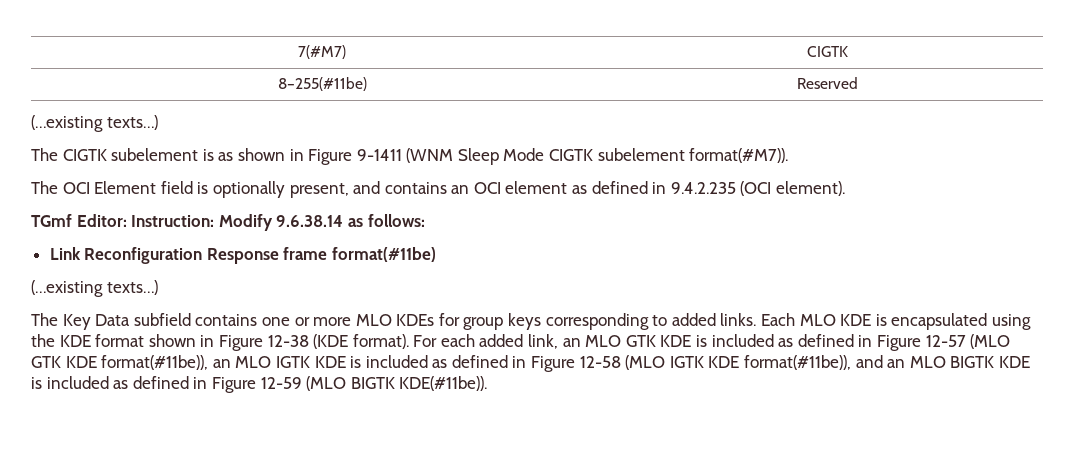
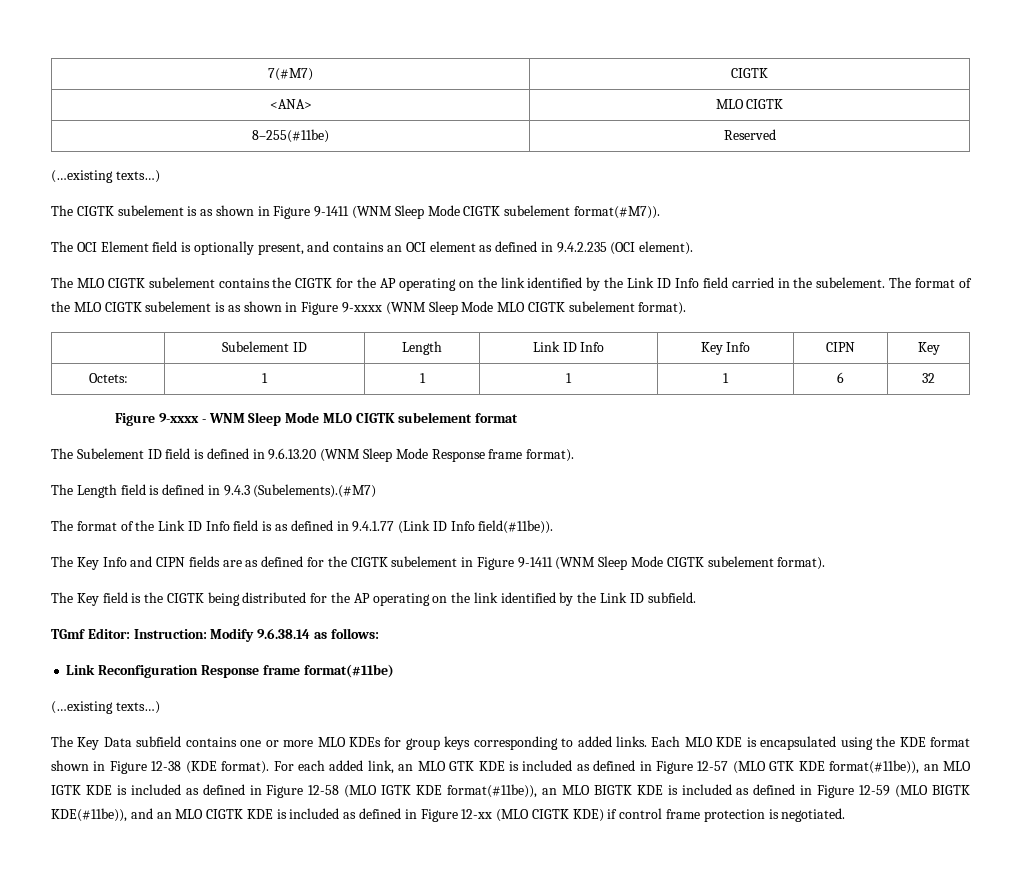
(849, 51) none -> [269,99,312,109] [715,99,784,109] // <ANA> | MLO CIGTK
(846, 188) none -> [51,277,973,291] [51,301,687,315] [222,341,307,352] [402,341,442,355] [532,341,605,352] [700,342,751,355] [826,342,855,352] [917,342,940,355] [88,373,128,383] [262,373,268,383] [419,373,426,383] [566,373,572,383] [723,373,729,383] [837,372,844,383] [922,373,935,383] [115,412,519,426] [51,448,575,462] [51,484,377,498] [51,520,554,534] [51,556,826,570] [51,592,696,606] // The MLO CIGTK subelement contains the CIGTK for the AP operating on the link identified by the Link ID Info field carried in the subelement. The format of the MLO CIGTK subelement is as shown in Figure 9-xxxx (WNM Sleep Mode MLO CIGTK subelement format). // | Subelement ID | Length | Link ID Info | Key Info | CIPN | Key // Octets: | 1 | 1 | 1 | 1 | 6 | 32 // Figure 9-xxxx - WNM Sleep Mode MLO CIGTK subelement format // The Subelement ID field is defined in 9.6.13.20 (WNM Sleep Mode Response frame format). // The Length field is defined in 9.4.3 (Subelements).(#M7) // The format of the Link ID Info field is as defined in 9.4.1.77 (Link ID Info field(#11be)). // The Key Info and CIPN fields are as defined for the CIGTK subelement in Figure 9-1411 (WNM Sleep Mode CIGTK subelement format). // The Key field is the CIGTK being distributed for the AP operating on the link identified by the Link ID subfield.
[855,355,883,368] and -> (538, 791) none
[399,376,488,391] KDE(#11be)). -> [51,808,846,822] KDE(#11be)), and an MLO CIGTK KDE is included as defined in Figure 12-xx (MLO CIGTK KDE) if control frame protection is negotiated.

